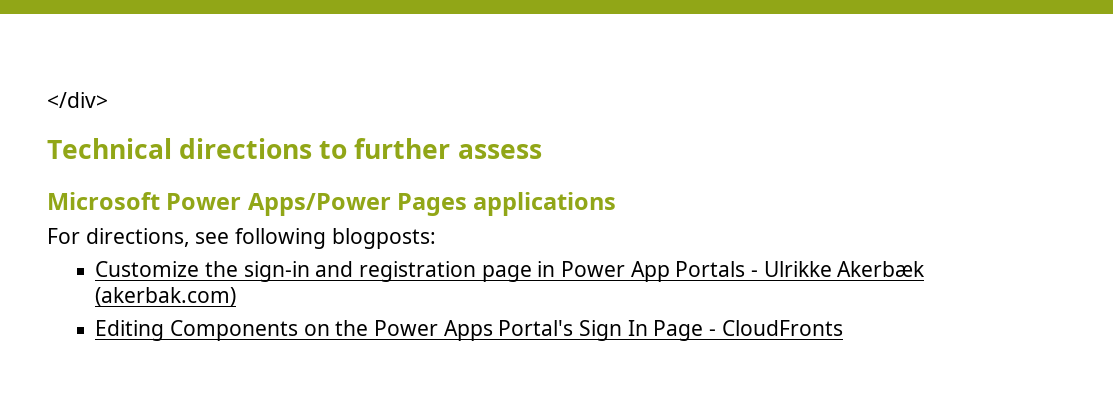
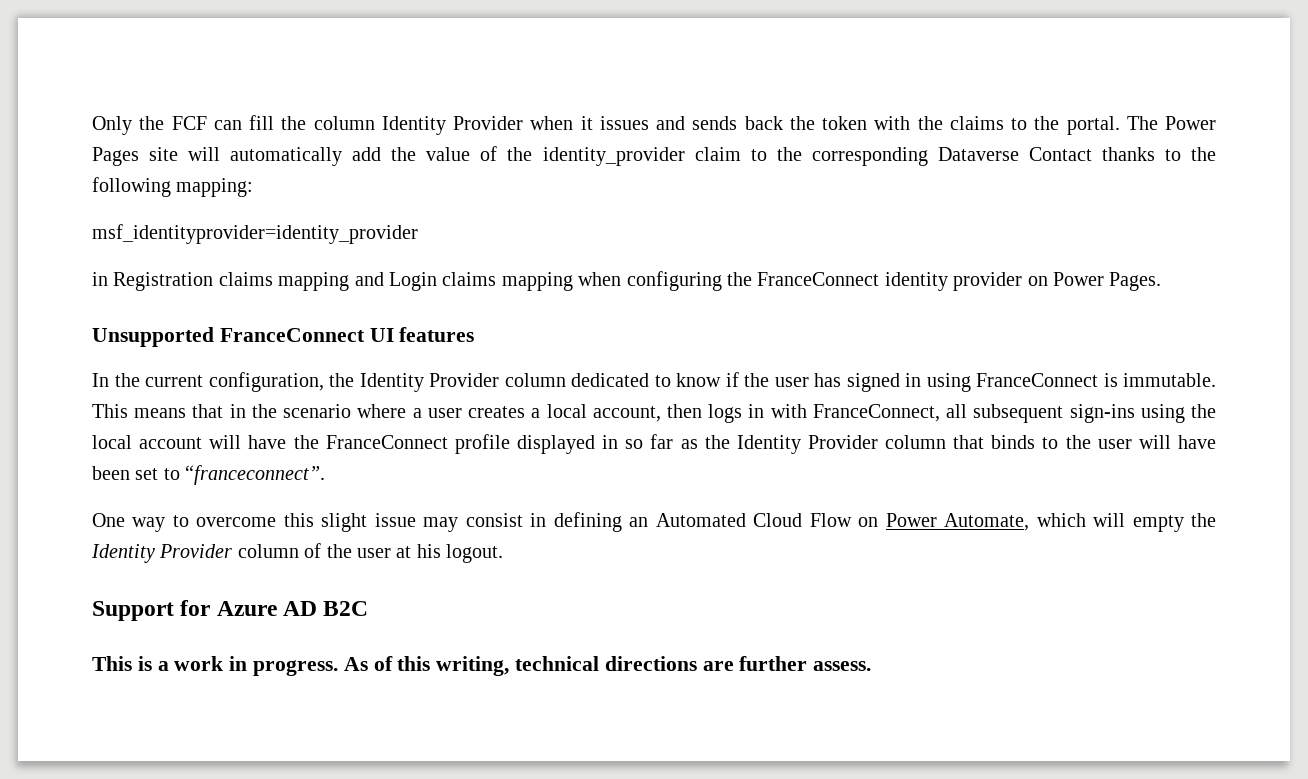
[47,92,108,108] [47,138,542,159] [47,192,617,216] [47,228,436,249] [95,261,926,282] [95,287,237,306] [95,320,843,341] </div> // Technical directions to further assess // Microsoft Power Apps/Power Pages applications // For directions, see following blogposts: // Customize the sign-in and registration page in Power App Portals - Ulrikke Akerbæk (akerbak.com) // Editing Components on the Power Apps Portal's Sign In Page - CloudFronts -> [92,115,1216,135] [92,146,1216,166] [92,177,254,197] [92,224,418,244] [92,271,1162,291] [92,327,475,347] [92,372,1216,392] [92,404,1217,423] [92,434,1216,454] [92,465,326,485] [92,512,1216,532] [91,543,504,563] [92,600,369,621] [92,656,872,676] Only the FCF can fill the column Identity Provider when it issues and sends back the token with the claims to the portal. The Power Pages site will automatically add the value of the identity_provider claim to the corresponding Dataverse Contact thanks to the following mapping: // msf_identityprovider=identity_provider // in Registration claims mapping and Login claims mapping when configuring the FranceConnect identity provider on Power Pages. // Unsupported FranceConnect UI features // In the current configuration, the Identity Provider column dedicated to know if the user has signed in using FranceConnect is immutable. This means that in the scenario where a user creates a local account, then logs in with FranceConnect, all subsequent sign-ins using the local account will have the FranceConnect profile displayed in so far as the Identity Provider column that binds to the user will have been set to “franceconnect”. // One way to overcome this slight issue may consist in defining an Automated Cloud Flow on Power Automate, which will empty the Identity Provider column of the user at his logout. // Support for Azure AD B2C // This is a work in progress. As of this writing, technical directions are further assess.

